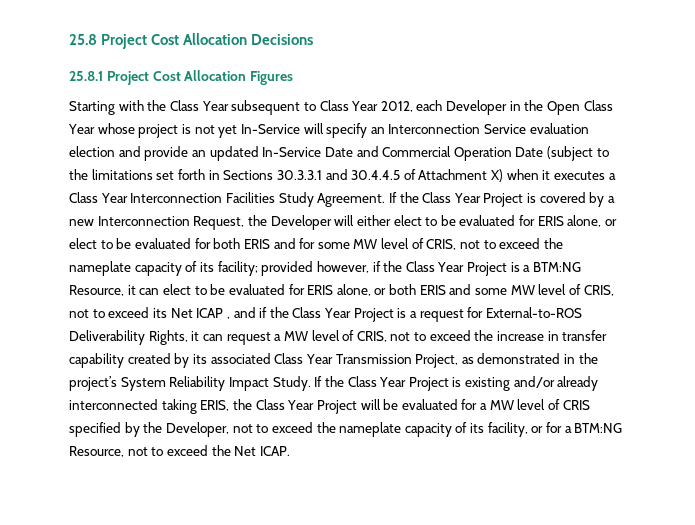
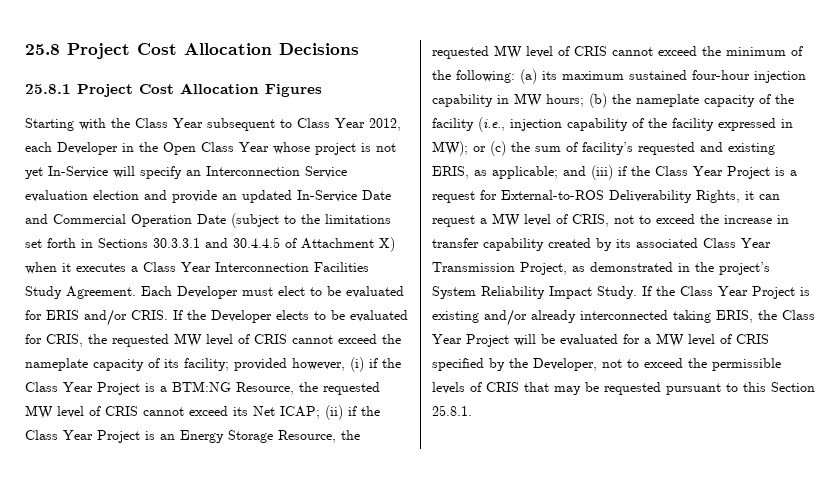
[388,192,616,207] [69,215,618,230] [69,238,496,250] If the Class Year Project is covered by a new Interconnection Request, the Developer will either elect to be evaluated for ERIS alone, or elect to be evaluated for both ERIS and for some MW level of CRIS, not to -> [141,286,404,299] [25,309,408,326] [25,333,333,347] Each Developer must elect to be evaluated for ERIS and/or CRIS. If the Developer elects to be evaluated for CRIS, the requested MW level of CRIS cannot
(369, 267) none -> [350,357,364,372] (i)
[127,284,614,296] [69,307,256,319] it can elect to be evaluated for ERIS alone, or both ERIS and some MW level of CRIS, not to exceed its Net ICAP , and -> [299,382,380,395] [25,405,380,420] [25,430,360,443] [432,45,803,59] [432,69,806,84] [432,93,794,108] [432,117,793,132] [432,141,775,156] [432,165,613,180] the requested MW level of CRIS cannot exceed its Net ICAP; (ii) if the Class Year Project is an Energy Storage Resource, the requested MW level of CRIS cannot exceed the minimum of the following: (a) its maximum sustained four-hour injection capability in MW hours; (b) the nameplate capacity of the facility (i.e., injection capability of the facility expressed in MW); or (c) the sum of facility’s requested and existing ERIS, as applicable; and (iii)
[339,422,623,437] [69,445,290,457] nameplate capacity of its facility, or for a BTM:NG Resource, not to exceed the Net ICAP. -> [712,358,781,371] [432,382,815,395] [432,405,472,416] permissible levels of CRIS that may be requested pursuant to this Section 25.8.1.

